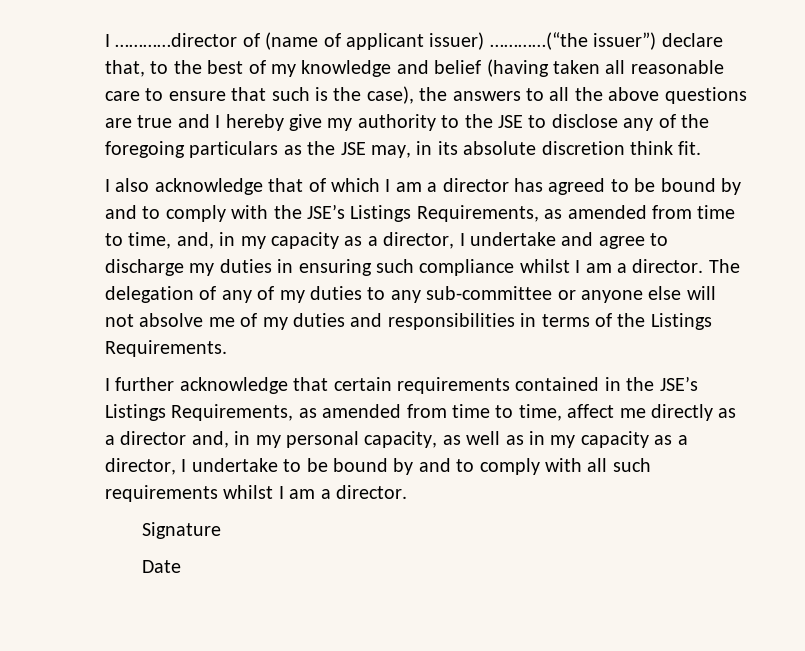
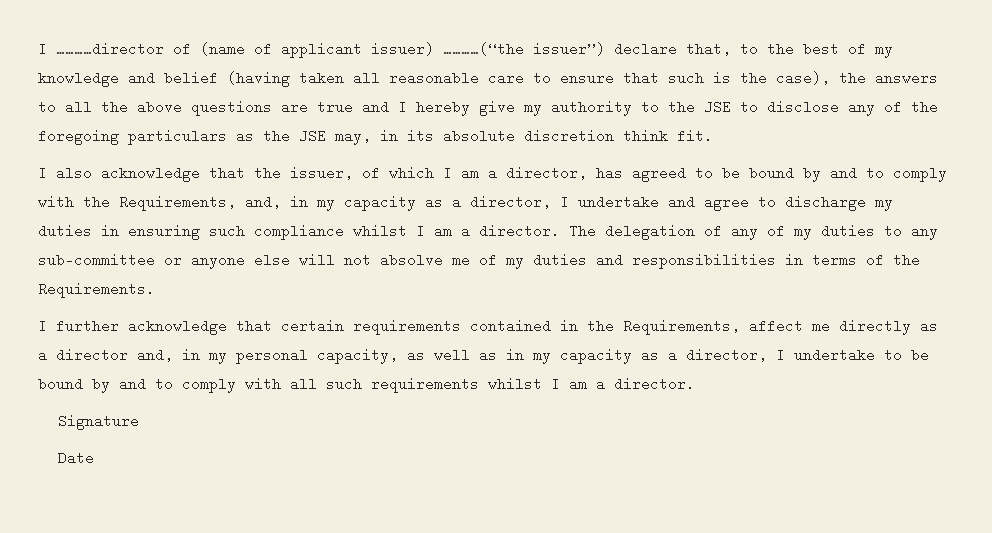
(304, 185) none -> [254,166,353,180] the issuer,
[442,178,509,192] director -> [506,166,587,180] director,
[307,204,736,222] [105,232,172,249] JSE’s Listings Requirements, as amended from time to time, -> [119,195,236,211] Requirements,
[650,313,712,330] Listings -> (920, 260) none
[659,376,698,391] [105,404,562,421] JSE’s Listings Requirements, as amended from time to time, -> [623,319,740,335] Requirements,

